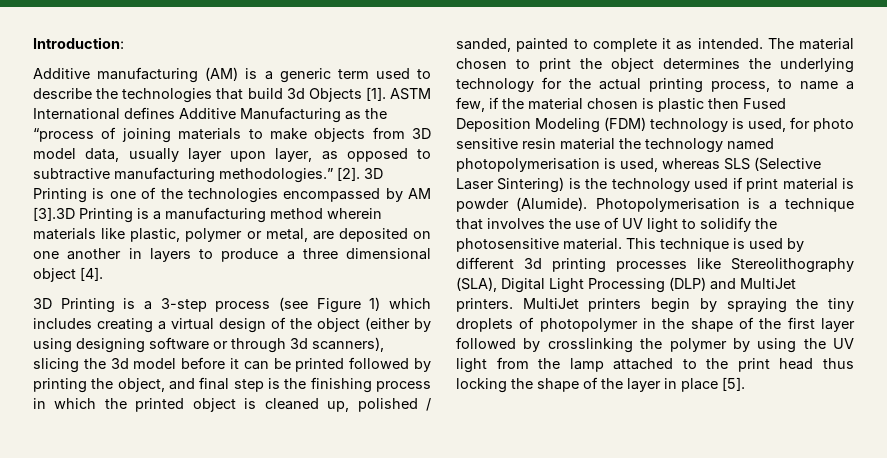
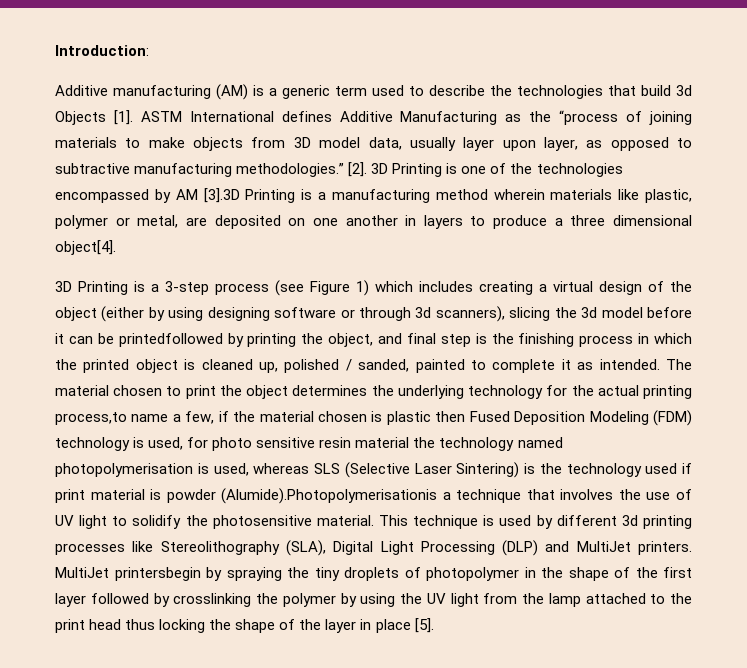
[33,267,103,282] object [4]. -> [55,240,116,255] object[4].
[295,357,410,372] printed followed -> [118,333,223,347] printedfollowed
[711,79,792,92] process, to -> [55,412,127,425] process,to
[516,197,761,212] (Alumide). Photopolymerisation is -> [221,488,438,504] (Alumide).Photopolymerisationis
[588,298,691,313] printers begin -> [114,567,201,581] printersbegin

